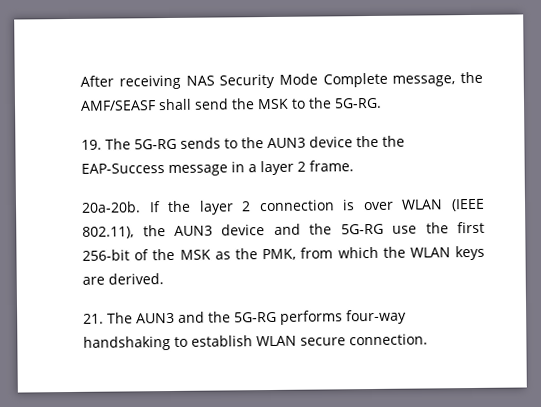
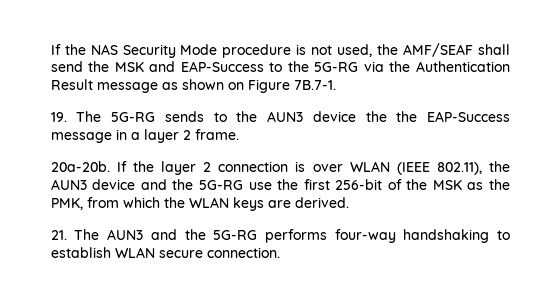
[80,74,181,90] After receiving -> [50,44,86,55] If the
[322,71,483,88] [80,97,383,111] Complete message, the AMF/SEASF shall send the MSK to the 5G-RG. -> [222,43,510,58] [50,61,510,72] [50,79,336,93] procedure is not used, the AMF/SEAF shall send the MSK and EAP-Success to the 5G-RG via the Authentication Result message as shown on Figure 7B.7-1.

